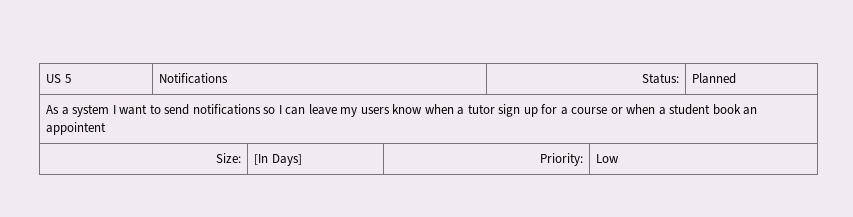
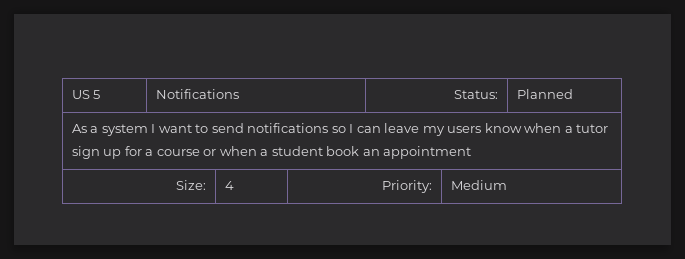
[46,122,107,135] appointent -> [383,146,472,159] appointment
[254,154,302,166] [In Days] -> [224,181,234,190] 4
[596,154,620,163] Low -> [450,180,507,190] Medium

